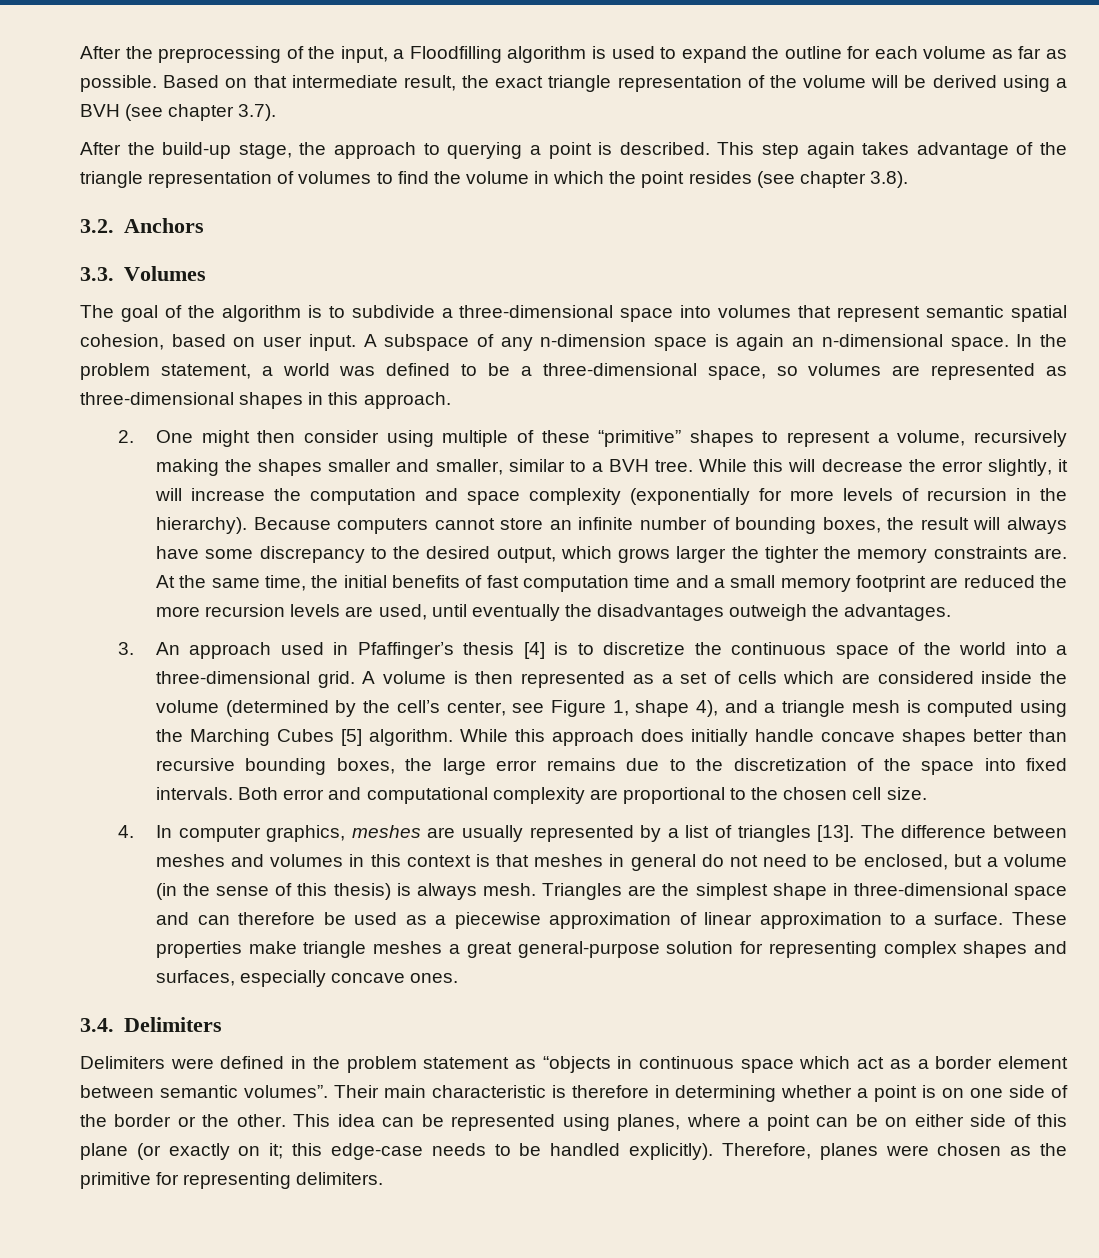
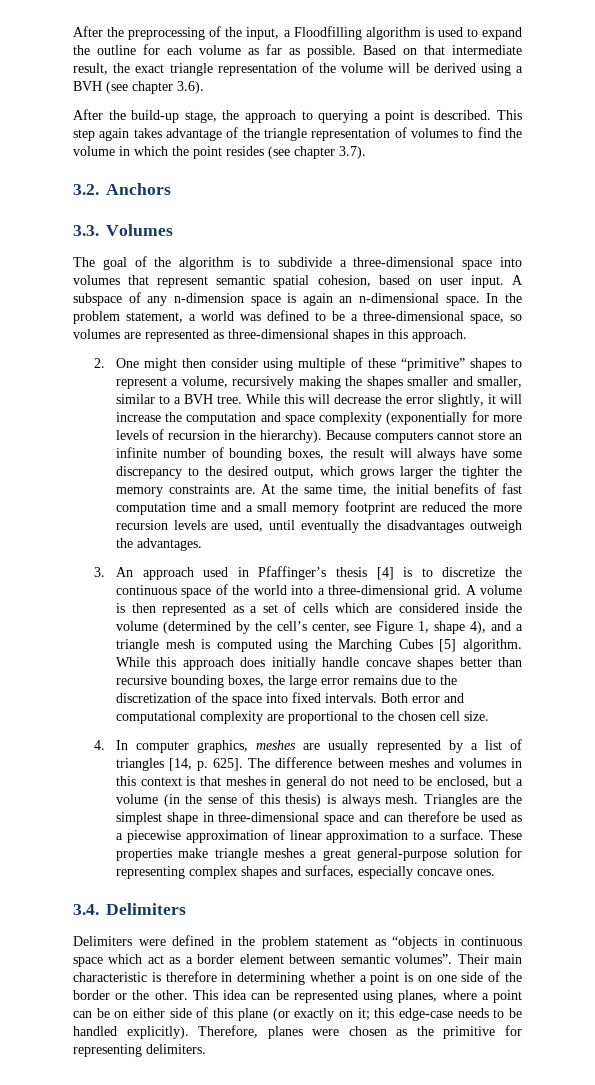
[238,104,277,121] 3.7). -> [177,81,204,94] 3.6).
[869,171,908,188] 3.8). -> [339,146,366,159] 3.7).
[817,825,855,842] [13]. -> [169,758,244,771] [14, p. 625].

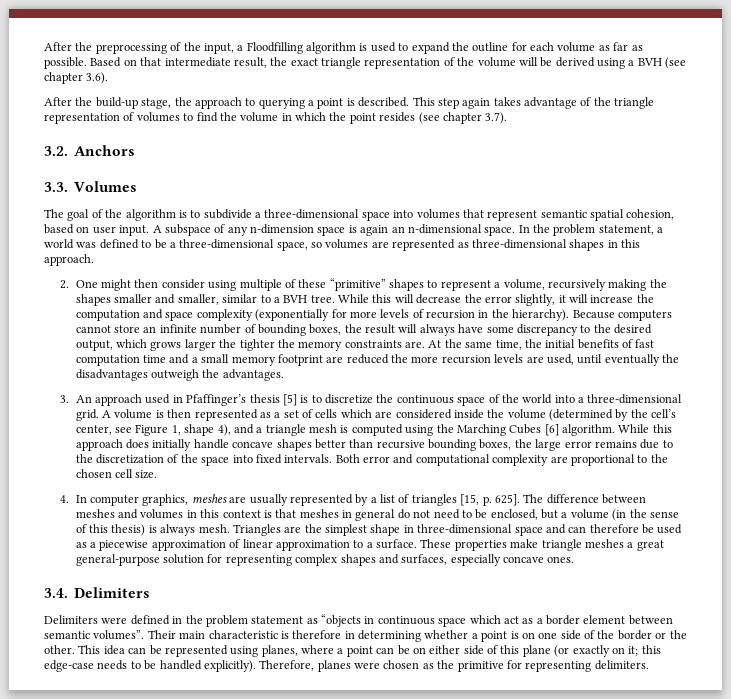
[376,567,394,580] [4] -> [282,394,297,406] [5]
[439,639,457,652] [5] -> [544,424,559,436] [6]
[169,758,193,771] [14, -> [460,494,480,506] [15,

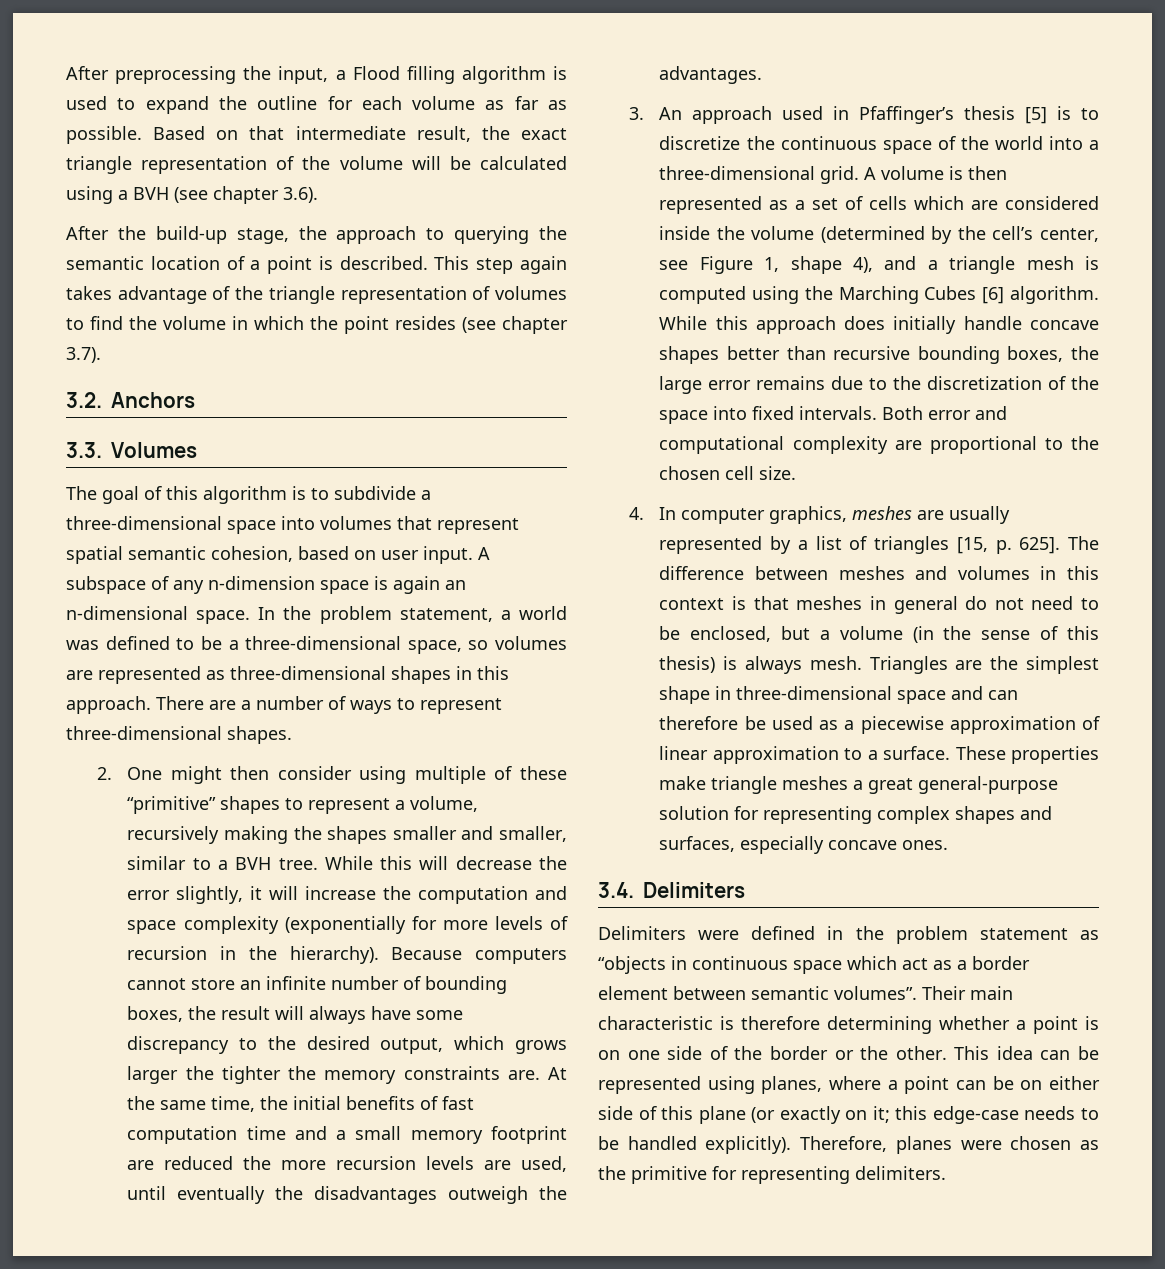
[44,42,182,54] After the preprocessing of -> [66,66,237,84] After preprocessing
[246,42,303,54] Floodfilling -> [352,66,455,84] Flood filling
[555,57,595,67] derived -> [480,156,568,170] calculated
(305, 103) none -> [539,226,567,240] [66,256,245,270] the semantic location of
[105,209,123,218] the -> [166,486,198,500] this
[540,209,624,221] semantic spatial -> [66,546,206,564] spatial semantic
(94, 260) none -> [156,696,502,714] [66,726,292,744] There are a number of ways to represent three-dimensional shapes.
[344,631,355,639] in -> (820, 1023) none

